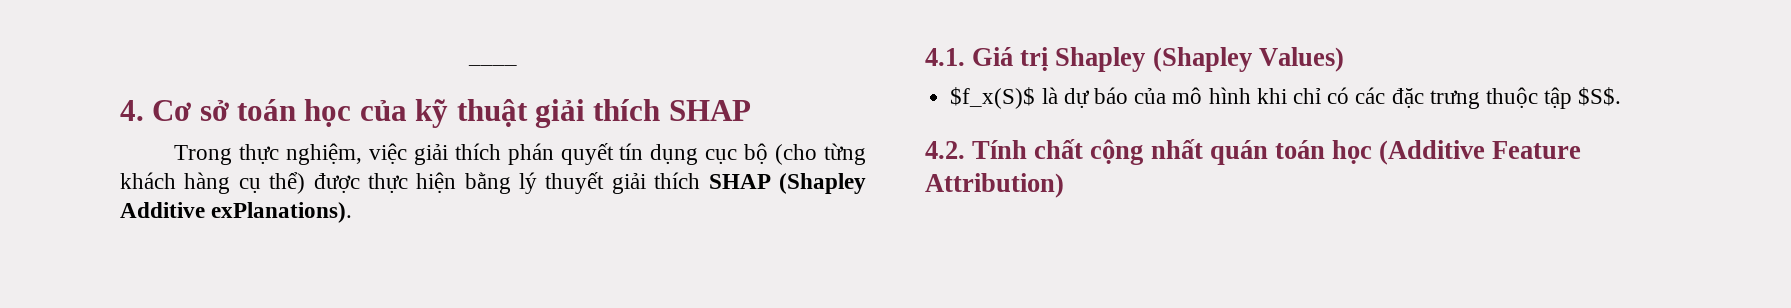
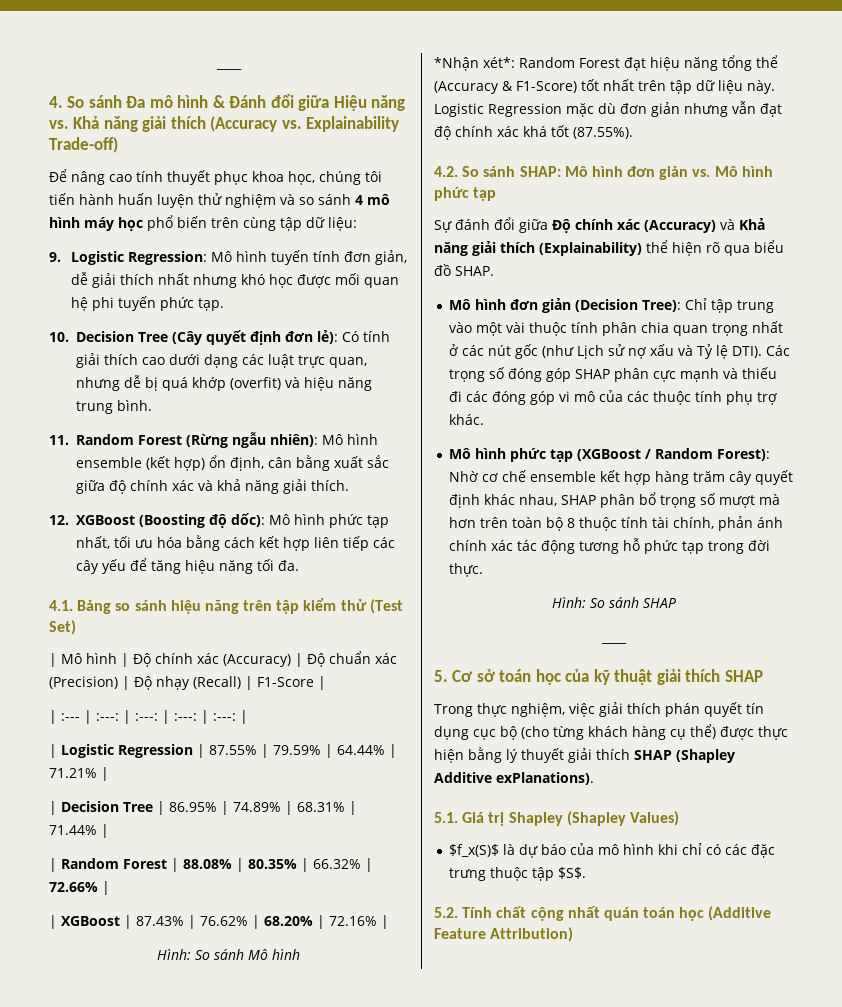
(144, 110) none -> [67,94,406,111] [49,116,400,132] [49,137,118,153] [49,169,382,185] [49,193,390,208] [49,215,357,232] [49,250,408,265] [71,272,400,288] [71,296,225,311] [49,330,390,346] [75,353,367,368] [75,375,372,391] [75,400,152,414] [49,432,378,448] [75,455,389,471] [75,479,349,494] [49,513,389,529] [75,535,395,551] [75,558,299,574] [49,598,403,614] [49,620,76,635] [49,651,397,667] [49,676,326,690] [49,710,248,724] [49,744,397,758] [49,767,109,781] [49,801,357,815] [49,824,109,838] [49,858,373,872] [49,881,110,895] [49,915,389,929] [157,949,300,960] [434,55,778,71] [434,79,775,94] [434,101,782,117] [434,125,633,140] [434,166,773,180] [434,187,497,201] [434,217,765,234] [434,240,784,256] [434,264,494,276] [448,298,774,313] [448,321,783,336] [448,344,790,359] [448,367,777,382] [448,390,777,405] [448,414,484,425] [448,448,770,463] [448,470,793,485] [448,492,780,508] [448,516,783,531] [448,538,770,554] [448,563,483,577] [551,597,676,608] [600,642,627,644] [434,670,448,682] So sánh Đa mô hình & Đánh đổi giữa Hiệu năng vs. Khả năng giải thích (Accuracy vs. Explainability Trade-off) // Để nâng cao tính thuyết phục khoa học, chúng tôi tiến hành huấn luyện thử nghiệm và so sánh 4 mô hình máy học phổ biến trên cùng tập dữ liệu: // 9. Logistic Regression: Mô hình tuyến tính đơn giản, dễ giải thích nhất nhưng khó học được mối quan hệ phi tuyến phức tạp. // 10. Decision Tree (Cây quyết định đơn lẻ): Có tính giải thích cao dưới dạng các luật trực quan, nhưng dễ bị quá khớp (overfit) và hiệu năng trung bình. // 11. Random Forest (Rừng ngẫu nhiên): Mô hình ensemble (kết hợp) ổn định, cân bằng xuất sắc giữa độ chính xác và khả năng giải thích. // 12. XGBoost (Boosting độ dốc): Mô hình phức tạp nhất, tối ưu hóa bằng cách kết hợp liên tiếp các cây yếu để tăng hiệu năng tối đa. // 4.1. Bảng so sánh hiệu năng trên tập kiểm thử (Test Set) // | Mô hình | Độ chính xác (Accuracy) | Độ chuẩn xác (Precision) | Độ nhạy (Recall) | F1-Score | // | :--- | :---: | :---: | :---: | :---: | // | Logistic Regression | 87.55% | 79.59% | 64.44% | 71.21% | // | Decision Tree | 86.95% | 74.89% | 68.31% | 71.44% | // | Random Forest | 88.08% | 80.35% | 66.32% | 72.66% | // | XGBoost | 87.43% | 76.62% | 68.20% | 72.16% | // Hình: So sánh Mô hình // *Nhận xét*: Random Forest đạt hiệu năng tổng thể (Accuracy & F1-Score) tốt nhất trên tập dữ liệu này. Logistic Regression mặc dù đơn giản nhưng vẫn đạt độ chính xác khá tốt (87.55%). // 4.2. So sánh SHAP: Mô hình đơn giản vs. Mô hình phức tạp // Sự đánh đổi giữa Độ chính xác (Accuracy) và Khả năng giải thích (Explainability) thể hiện rõ qua biểu đồ SHAP. // Mô hình đơn giản (Decision Tree): Chỉ tập trung vào một vài thuộc tính phân chia quan trọng nhất ở các nút gốc (như Lịch sử nợ xấu và Tỷ lệ DTI). Các trọng số đóng góp SHAP phân cực mạnh và thiếu đi các đóng góp vi mô của các thuộc tính phụ trợ khác. // Mô hình phức tạp (XGBoost / Random Forest): Nhờ cơ chế ensemble kết hợp hàng trăm cây quyết định khác nhau, SHAP phân bổ trọng số mượt mà hơn trên toàn bộ 8 thuộc tính tài chính, phản ánh chính xác tác động tương hỗ phức tạp trong đời thực. // Hình: So sánh SHAP // ____ // 5.
[925,48,965,66] 4.1. -> [434,812,458,823] 5.1.
[925,141,965,159] 4.2. -> [434,907,458,918] 5.2.

